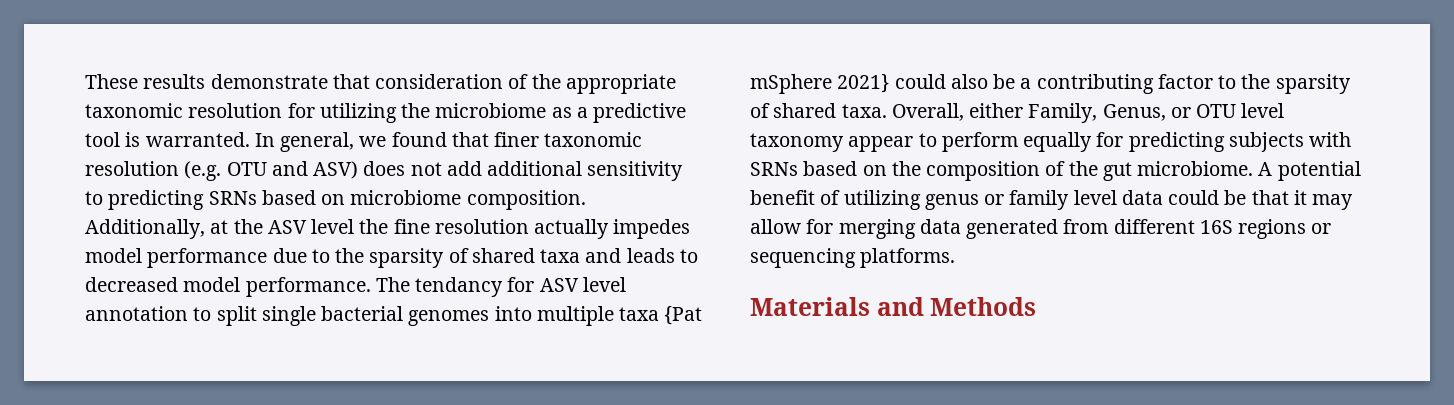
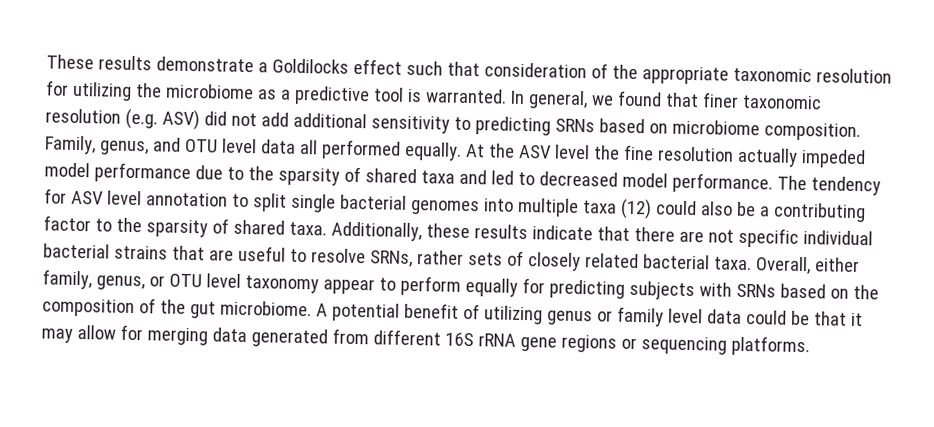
(328, 81) none -> [257,58,443,76] a Goldilocks effect such
[226,161,406,179] OTU and ASV) does -> [161,109,227,131] ASV) did
[85,219,229,239] Additionally, at -> [45,135,485,161] Family, genus, and OTU level data all performed equally. At
[613,219,691,239] impedes -> [800,148,866,169] impeded
[626,248,675,263] leads -> [490,170,514,185] led
[415,277,504,297] tendancy -> [810,176,881,196] tendency
[664,306,703,325] [750,74,890,94] {Pat mSphere 2021} -> [619,198,652,220] (12)
[891,103,1166,123] Overall, either Family, Genus, -> [330,221,873,248] [43,243,860,275] [42,269,145,291] Additionally, these results indicate that there are not specific individual bacterial strains that are useful to resolve SRNs, rather sets of closely related bacterial taxa. Overall, either family, genus,
(1233, 227) none -> [477,333,557,352] rRNA gene
[750,297,1037,316] // Materials and Methods -> (810, 346) none

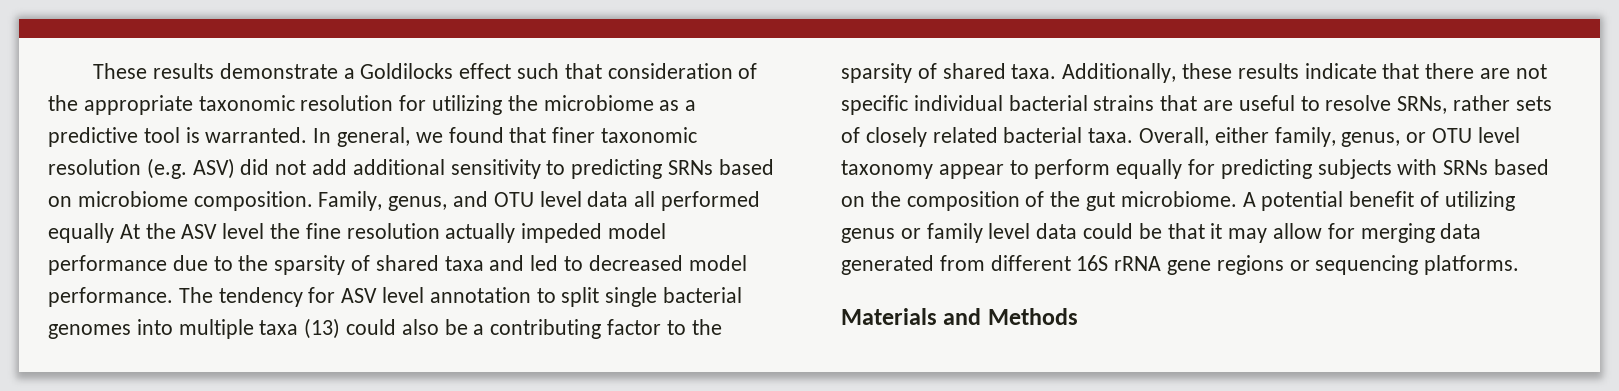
[403,141,462,161] equally. -> [48,223,114,243] equally
[619,198,652,220] (12) -> [304,318,341,339] (13)
(810, 346) none -> [841,308,1078,325] // Materials and Methods

